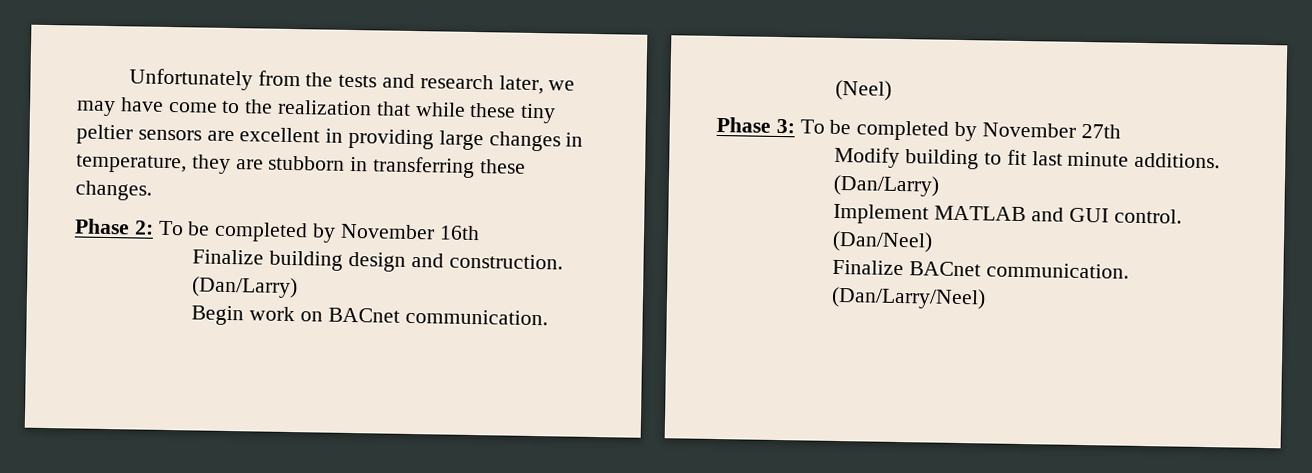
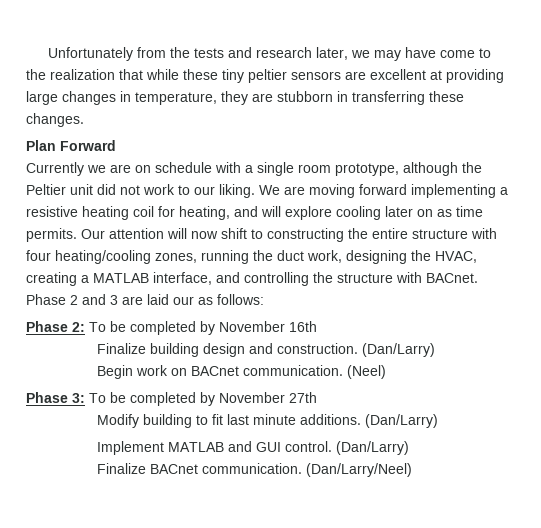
[325,128,344,143] in -> [430,70,442,80] at
(152, 190) none -> [26,140,116,151] [26,162,482,176] [26,184,508,198] [26,206,483,220] [26,228,497,242] [26,250,477,264] [26,272,478,286] [26,294,264,305] // Plan Forward // Currently we are on schedule with a single room prototype, although the Peltier unit did not work to our liking. We are moving forward implementing a resistive heating coil for heating, and will explore cooling later on as time permits. Our attention will now shift to constructing the entire structure with four heating/cooling zones, running the duct work, designing the HVAC, creating a MATLAB interface, and controlling the structure with BACnet. Phase 2 and 3 are laid our as follows:
[832,230,934,253] (Dan/Neel) -> [335,441,409,455] (Dan/Larry)

